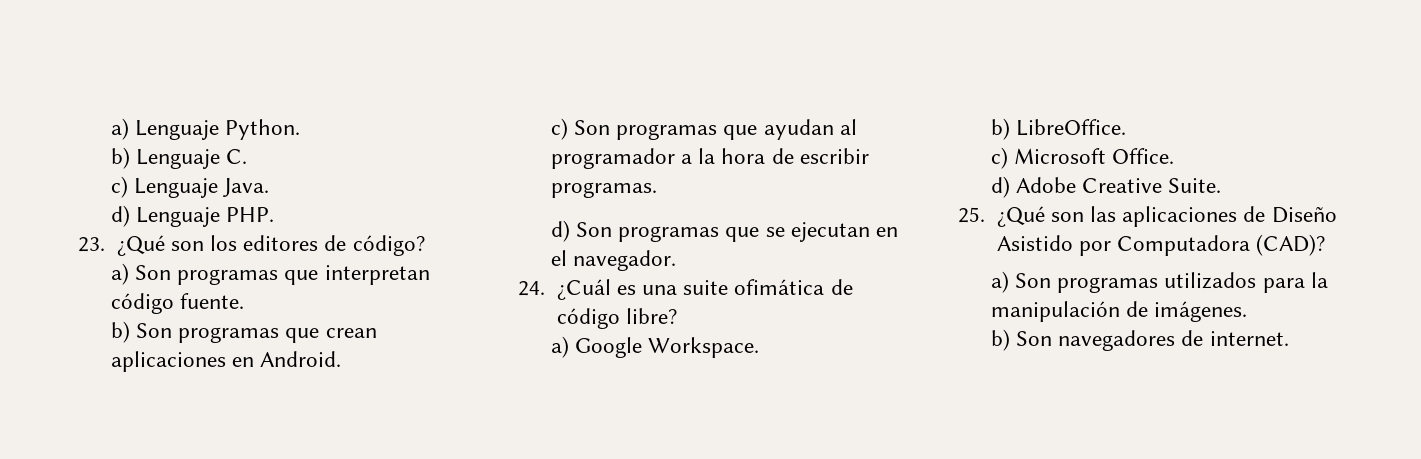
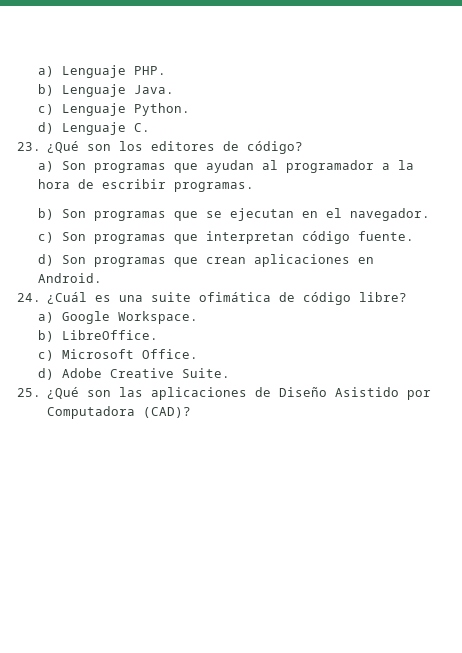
(220, 130) none -> [134,66,167,75] [38,84,175,97] [38,103,127,116] PHP. // b) Lenguaje Java. // c) Lenguaje
[110,147,130,169] b) -> [38,122,55,134] d)
[110,176,270,198] [110,205,275,227] // c) Lenguaje Java. // d) Lenguaje PHP. -> (151, 127) none
[324,265,430,285] [110,293,245,314] [110,321,377,343] [110,351,342,372] [550,118,758,140] interpretan código fuente. // b) Son programas que crean aplicaciones en Android. // c) Son programas que -> (199, 168) none
[550,220,570,242] d) -> [38,208,55,220] b)
(677, 260) none -> [38,231,415,244] [38,254,375,267] [38,273,103,283] // c) Son programas que interpretan código fuente. // d) Son programas que crean aplicaciones en Android.
[990,271,1328,293] [990,301,1248,322] [990,329,1289,351] // a) Son programas utilizados para la manipulación de imágenes. // b) Son navegadores de internet. -> (192, 412) none

